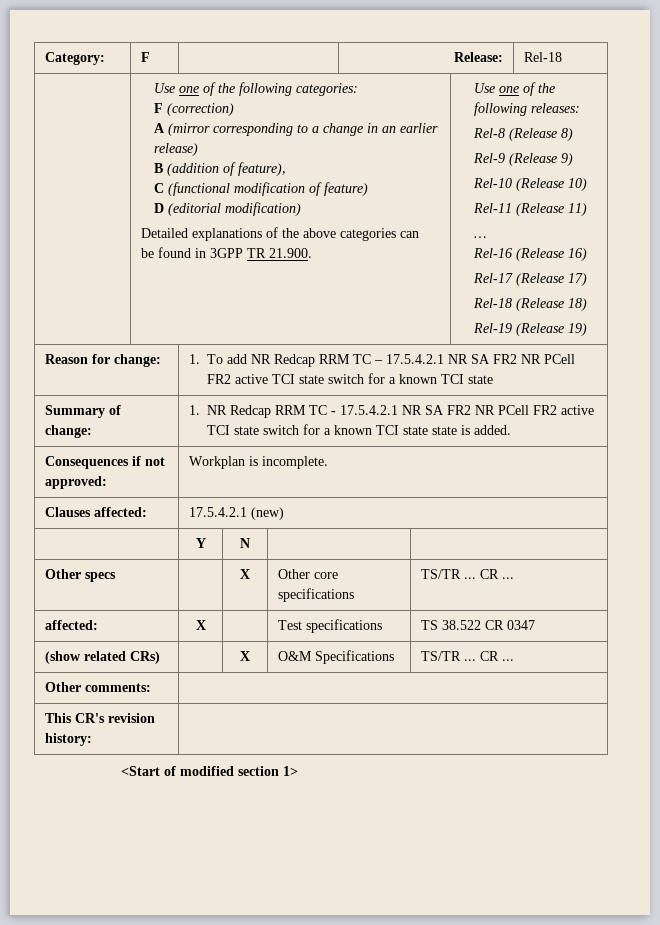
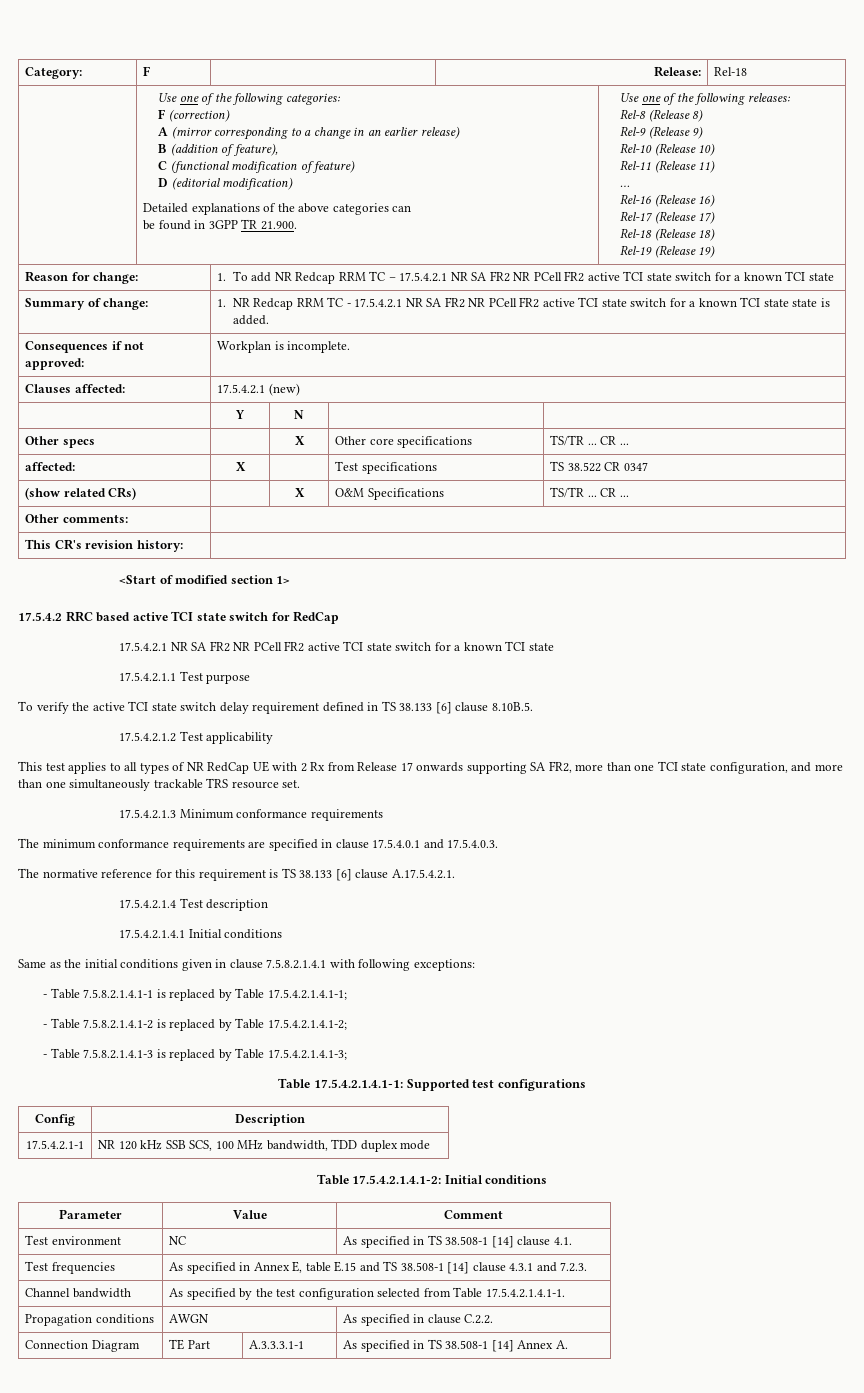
(299, 771) none -> [18,611,340,624] [119,641,554,652] [119,671,251,684] [18,701,533,714] [119,731,274,744] [18,761,843,774] [18,778,301,791] [119,809,383,821] [18,838,499,851] [18,868,455,881] [119,898,269,911] [119,929,283,939] [18,959,475,971] [43,988,347,1001] [43,1018,347,1031] [43,1048,347,1061] [278,1078,586,1091] [35,1114,75,1126] [235,1114,305,1126] [26,1140,84,1150] [98,1139,431,1152] [316,1174,548,1185] [59,1209,122,1219] [232,1210,267,1219] [444,1210,503,1219] [25,1235,121,1245] [169,1236,187,1245] [343,1235,572,1248] [25,1261,115,1274] [169,1261,588,1274] [25,1288,131,1298] [169,1287,565,1300] [25,1314,154,1326] [169,1314,210,1323] [343,1314,494,1326] [25,1340,140,1352] [169,1339,210,1350] [249,1340,305,1349] [343,1339,568,1352] // 17.5.4.2 RRC based active TCI state switch for RedCap // 17.5.4.2.1 NR SA FR2 NR PCell FR2 active TCI state switch for a known TCI state // 17.5.4.2.1.1 Test purpose // To verify the active TCI state switch delay requirement defined in TS 38.133 [6] clause 8.10B.5. // 17.5.4.2.1.2 Test applicability // This test applies to all types of NR RedCap UE with 2 Rx from Release 17 onwards supporting SA FR2, more than one TCI state configuration, and more than one simultaneously trackable TRS resource set. // 17.5.4.2.1.3 Minimum conformance requirements // The minimum conformance requirements are specified in clause 17.5.4.0.1 and 17.5.4.0.3. // The normative reference for this requirement is TS 38.133 [6] clause A.17.5.4.2.1. // 17.5.4.2.1.4 Test description // 17.5.4.2.1.4.1 Initial conditions // Same as the initial conditions given in clause 7.5.8.2.1.4.1 with following exceptions: // - Table 7.5.8.2.1.4.1-1 is replaced by Table 17.5.4.2.1.4.1-1; // - Table 7.5.8.2.1.4.1-2 is replaced by Table 17.5.4.2.1.4.1-2; // - Table 7.5.8.2.1.4.1-3 is replaced by Table 17.5.4.2.1.4.1-3; // Table 17.5.4.2.1.4.1-1: Supported test configurations // Config | Description // 17.5.4.2.1-1 | NR 120 kHz SSB SCS, 100 MHz bandwidth, TDD duplex mode // Table 17.5.4.2.1.4.1-2: Initial conditions // Parameter | Value | Comment // Test environment | NC | As specified in TS 38.508-1 [14] clause 4.1. // Test frequencies | As specified in Annex E, table E.15 and TS 38.508-1 [14] clause 4.3.1 and 7.2.3. // Channel bandwidth | As specified by the test configuration selected from Table 17.5.4.2.1.4.1-1. // Propagation conditions | AWGN | As specified in clause C.2.2. // Connection Diagram | TE Part | A.3.3.3.1-1 | As specified in TS 38.508-1 [14] Annex A.

